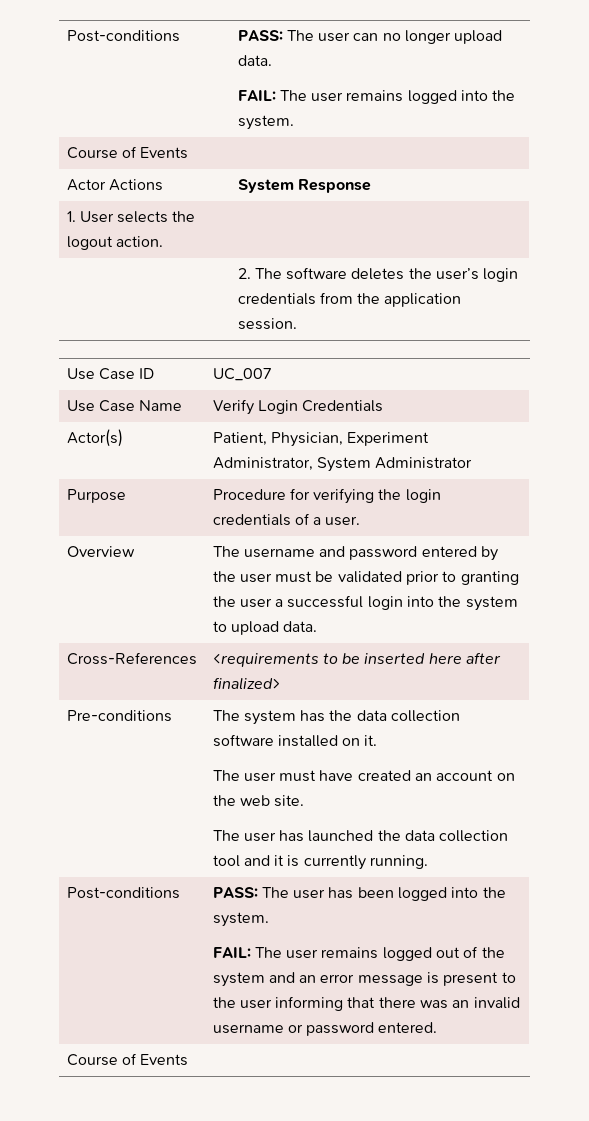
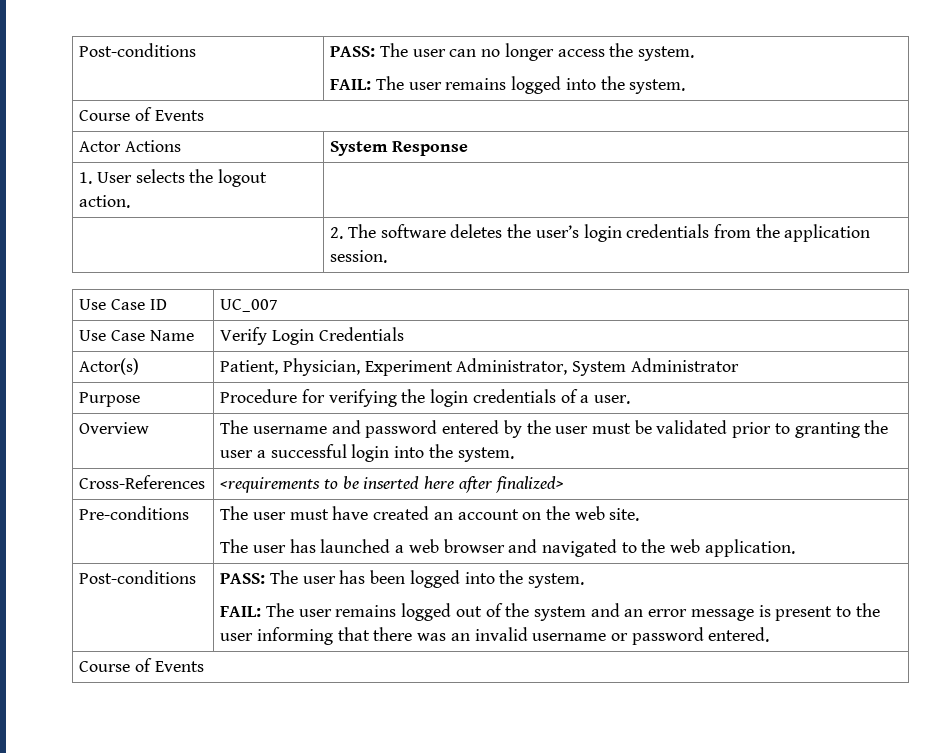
[454,30,503,44] [237,55,272,66] upload data. -> [557,43,695,61] access the system.
[465,596,518,611] [212,621,318,635] system to upload data. -> [457,447,514,462] system.
[243,710,461,725] [212,734,378,747] [212,770,240,781] system has the data collection software installed on it. // The -> (249, 513) none
[377,830,509,842] [212,855,429,870] the data collection tool and it is currently running. -> [395,539,795,557] a web browser and navigated to the web application.

